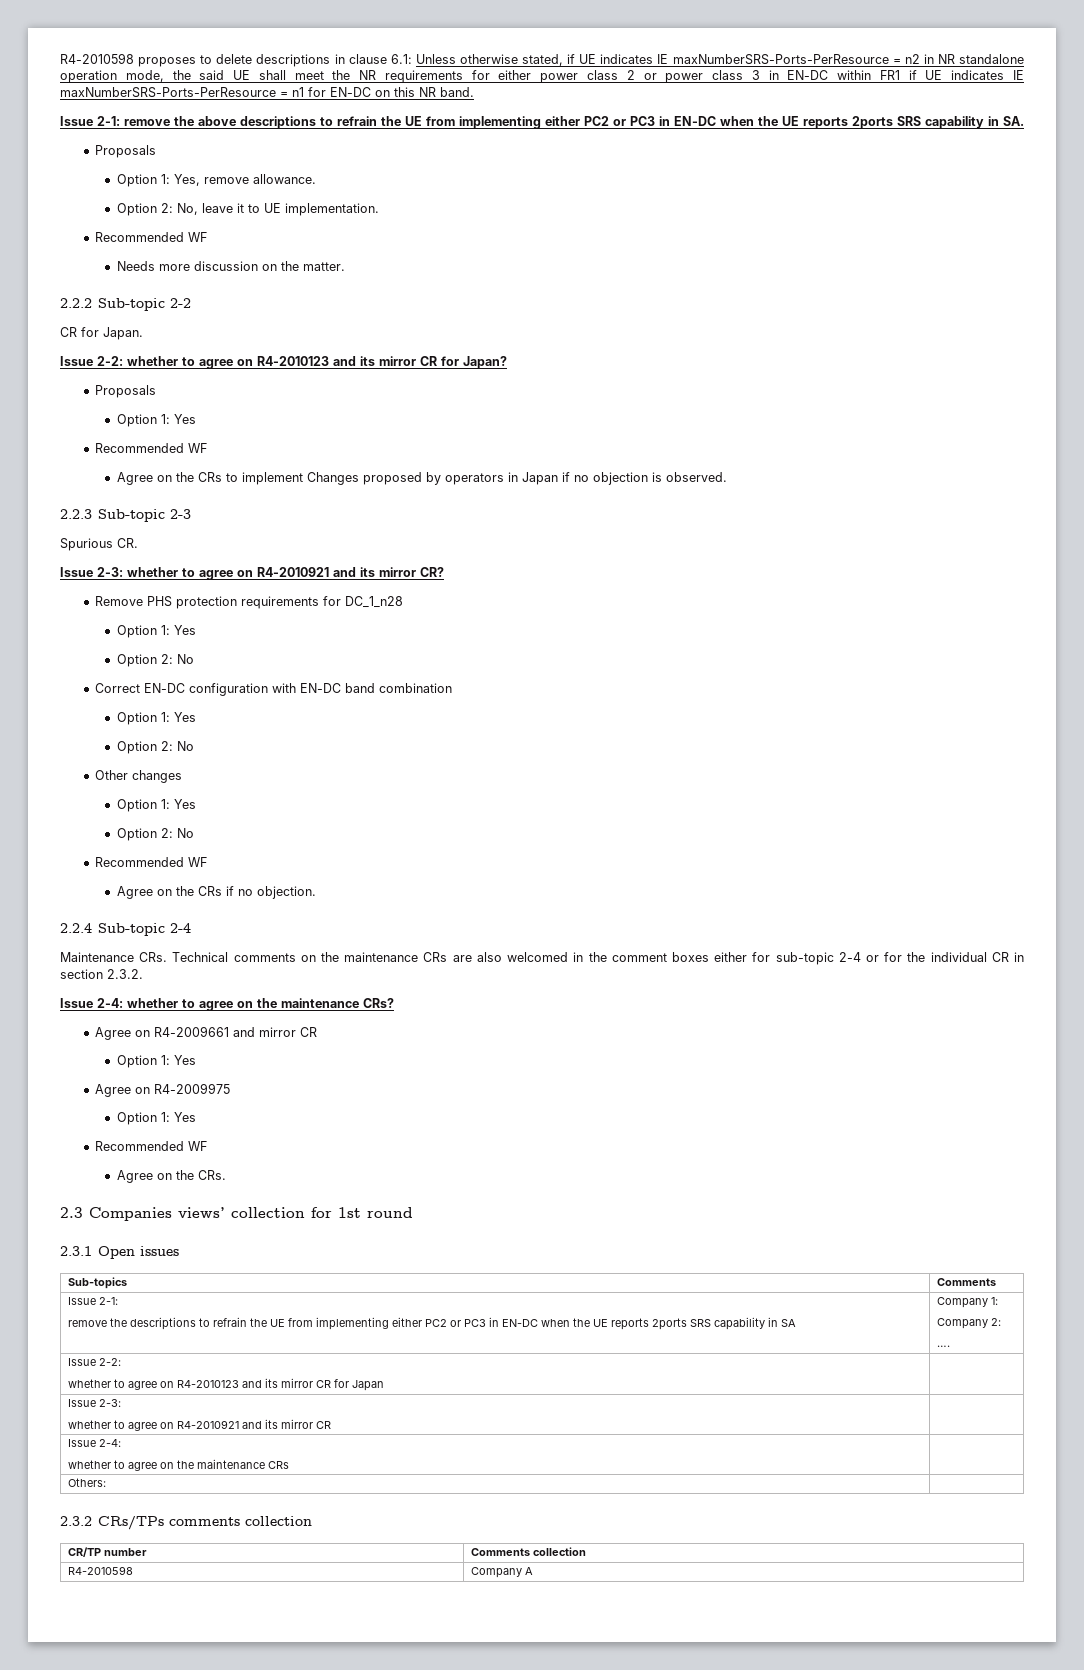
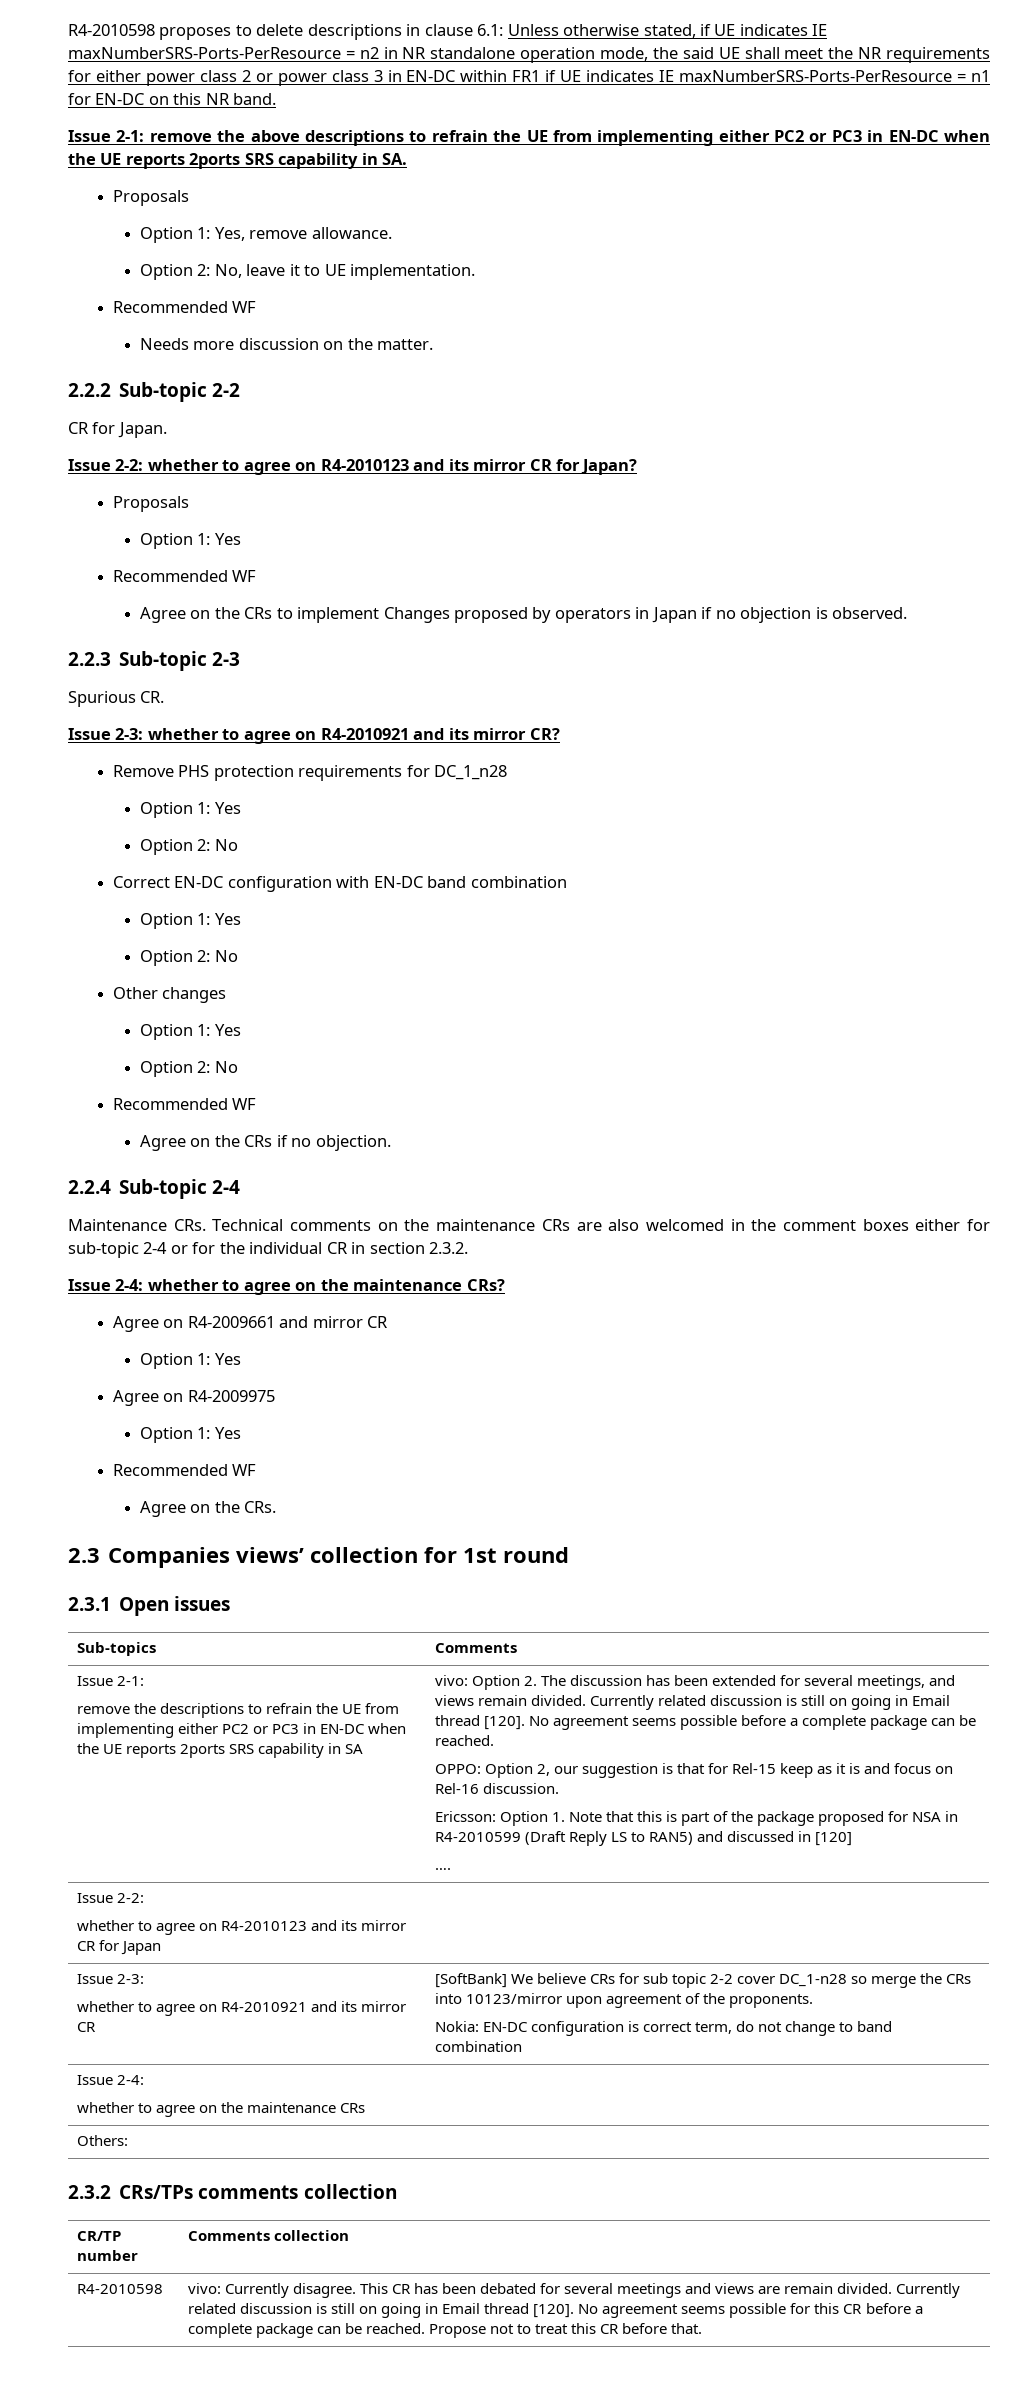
[937,1297,999,1308] [937,1318,1002,1329] Company 1: // Company 2: -> [434,1675,956,1690] [434,1695,951,1710] [434,1715,977,1730] [434,1735,494,1746] [434,1763,954,1778] [434,1783,559,1794] [434,1811,959,1826] [434,1831,853,1846] vivo: Option 2. The discussion has been extended for several meetings, and views remain divided. Currently related discussion is still on going in Email thread [120]. No agreement seems possible before a complete package can be reached. // OPPO: Option 2, our suggestion is that for Rel-15 keep as it is and focus on Rel-16 discussion. // Ericsson: Option 1. Note that this is part of the package proposed for NSA in R4-2010599 (Draft Reply LS to RAN5) and discussed in [120]
(332, 1425) none -> [434,1973,972,1988] [434,1993,813,2008] [434,2021,893,2036] [434,2041,522,2052] [SoftBank] We believe CRs for sub topic 2-2 cover DC_1-n28 so merge the CRs into 10123/mirror upon agreement of the proponents. // Nokia: EN-DC configuration is correct term, do not change to band combination
[471,1567,534,1578] Company A -> [187,2283,961,2298] [187,2303,923,2318] [187,2323,703,2338] vivo: Currently disagree. This CR has been debated for several meetings and views are remain divided. Currently related discussion is still on going in Email thread [120]. No agreement seems possible for this CR before a complete package can be reached. Propose not to treat this CR before that.

